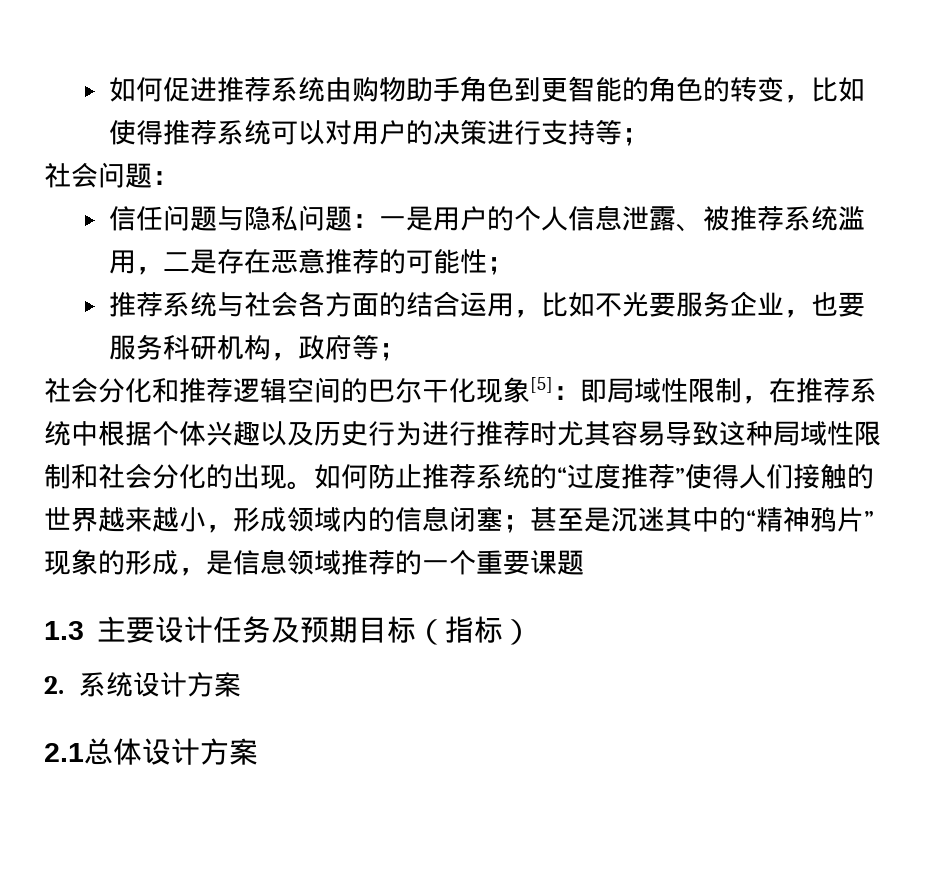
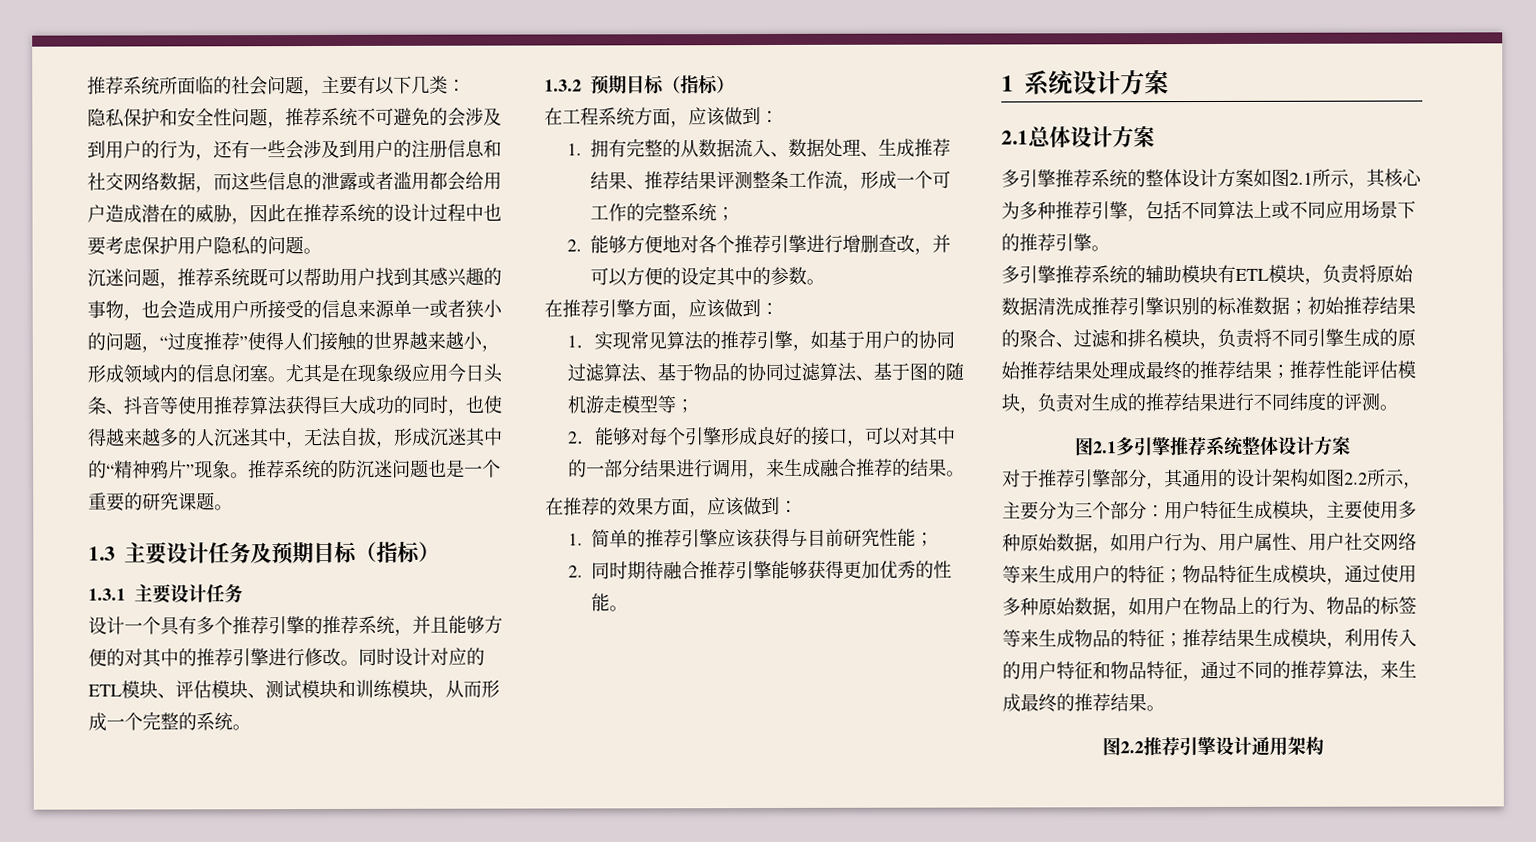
[108,76,865,103] [108,119,649,146] [44,162,179,188] [108,205,865,232] [108,248,514,275] [108,291,865,318] [108,334,406,361] [44,377,877,404] [44,420,881,446] [44,463,557,490] 如何促进推荐系统由购物助手角色到更智能的角色的转变，比如使得推荐系统可以对用户的决策进行支持等； // 社会问题： // 信任问题与隐私问题：一是用户的个人信息泄露、被推荐系统滥用，二是存在恶意推荐的可能性； // 推荐系统与社会各方面的结合运用，比如不光要服务企业，也要服务科研机构，政府等； // 社会分化和推荐逻辑空间的巴尔干化现象[5]：即局域性限制，在推荐系统中根据个体兴趣以及历史行为进行推荐时尤其容易导致这种局域性限制和社会分化的出现。如何防止推荐系统的 -> [87,75,466,97] [87,107,502,129] [87,139,502,161] [87,171,502,193] [87,203,502,225] [87,236,322,256] [87,267,502,289] [87,299,503,321] [87,332,160,353] 推荐系统所面临的社会问题，主要有以下几类： // 隐私保护和安全性问题，推荐系统不可避免的会涉及到用户的行为，还有一些会涉及到用户的注册信息和社交网络数据，而这些信息的泄露或者滥用都会给用户造成潜在的威胁，因此在推荐系统的设计过程中也要考虑保护用户隐私的问题。 // 沉迷问题，推荐系统既可以帮助用户找到其感兴趣的事物，也会造成用户所接受的信息来源单一或者狭小的问题，
[503,507,611,533] ；甚至是 -> [267,363,503,384] [87,395,502,416] [88,427,431,449] 。尤其是在现象级应用今日头条、抖音等使用推荐算法获得巨大成功的同时，也使得越来越多的人沉迷其中，无法自拔，形成
[98,549,422,576] 的形成，是信息领域推荐的 -> [230,459,465,479] 。推荐系统的防沉迷问题也是
(530, 562) none -> [124,492,179,511] 的研究
(584, 562) none -> [214,504,233,511] 。
[44,676,64,694] 2. -> [88,584,243,604] [88,615,503,636] [88,647,485,668] [88,679,500,700] [88,711,251,731] [544,75,735,95] [544,107,779,128] [567,138,952,158] [590,170,952,191] [590,202,736,222] [567,234,952,255] [590,266,826,287] [544,299,779,320] [567,330,956,351] [567,362,965,383] [567,395,695,414] [568,426,957,447] [568,458,966,480] [545,496,798,518] [568,528,935,549] [568,560,953,581] [591,593,629,612] [1001,75,1014,92] 1.3.1主要设计任务 // 设计一个具有多个推荐引擎的推荐系统，并且能够方便的对其中的推荐引擎进行修改。同时设计对应的ETL模块、评估模块、测试模块和训练模块，从而形成一个完整的系统。 // 1.3.2预期目标（指标） // 在工程系统方面，应该做到： // 1.拥有完整的从数据流入、数据处理、生成推荐结果、推荐结果评测整条工作流，形成一个可工作的完整系统； // 2.能够方便地对各个推荐引擎进行增删查改，并可以方便的设定其中的参数。 // 在推荐引擎方面，应该做到： // 1．实现常见算法的推荐引擎，如基于用户的协同过滤算法、基于物品的协同过滤算法、基于图的随机游走模型等； // 2．能够对每个引擎形成良好的接口，可以对其中的一部分结果进行调用，来生成融合推荐的结果。 // 在推荐的效果方面，应该做到： // 1.简单的推荐引擎应该获得与目前研究性能； // 2.同时期待融合推荐引擎能够获得更加优秀的性能。 // 1
(258, 751) none -> [1001,168,1422,189] [1001,200,1416,222] [1001,233,1110,252] [1001,264,1414,285] [1001,296,1416,317] [1001,328,1416,350] [1001,360,1416,381] [1001,392,1398,414] [1075,435,1351,457] [1002,468,1422,490] [1002,500,1417,521] [1002,532,1417,554] [1002,564,1417,585] [1002,596,1417,618] [1002,628,1417,649] [1002,660,1417,682] [1002,693,1165,713] [1102,736,1324,757] // 多引擎推荐系统的整体设计方案如图2.1所示，其核心为多种推荐引擎，包括不同算法上或不同应用场景下的推荐引擎。 // 多引擎推荐系统的辅助模块有ETL模块，负责将原始数据清洗成推荐引擎识别的标准数据；初始推荐结果的聚合、过滤和排名模块，负责将不同引擎生成的原始推荐结果处理成最终的推荐结果；推荐性能评估模块，负责对生成的推荐结果进行不同纬度的评测。 // 图2.1多引擎推荐系统整体设计方案 // 对于推荐引擎部分，其通用的设计架构如图2.2所示，主要分为三个部分：用户特征生成模块，主要使用多种原始数据，如用户行为、用户属性、用户社交网络等来生成用户的特征；物品特征生成模块，通过使用多种原始数据，如用户在物品上的行为、物品的标签等来生成物品的特征；推荐结果生成模块，利用传入的用户特征和物品特征，通过不同的推荐算法，来生成最终的推荐结果。 // 图2.2推荐引擎设计通用架构

